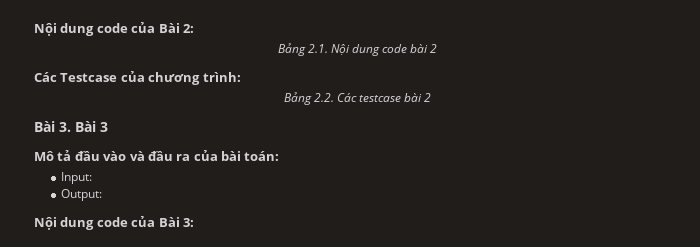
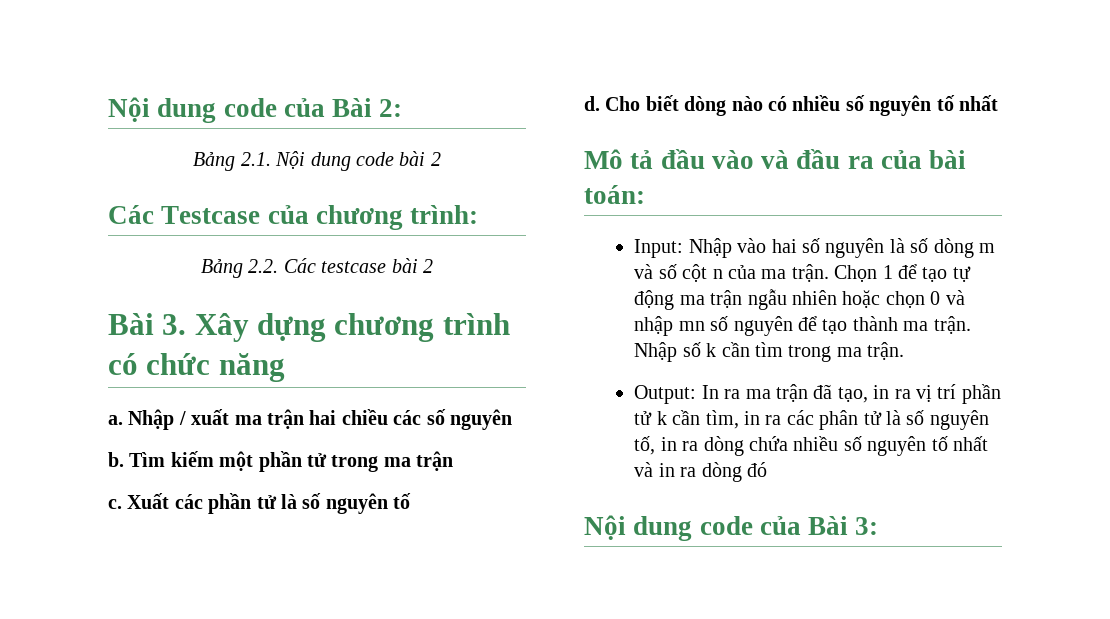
[75,121,108,132] Bài 3 -> [194,313,510,342] [108,353,285,382] [108,409,512,430] [108,451,454,472] [108,493,412,514] [584,95,998,116] Xây dựng chương trình có chức năng // a. Nhập / xuất ma trận hai chiều các số nguyên // b. Tìm kiếm một phần tử trong ma trận // c. Xuất các phần tử là số nguyên tố // d. Cho biết dòng nào có nhiều số nguyên tố nhất
[61,189,103,201] // Output: -> [688,238,996,258] [634,264,971,282] [634,289,965,310] [634,316,971,336] [634,342,905,362] [634,384,1001,404] [634,410,989,430] [634,436,989,456] [634,462,768,482] Nhập vào hai số nguyên là số dòng m và số cột n của ma trận. Chọn 1 để tạo tự động ma trận ngẫu nhiên hoặc chọn 0 và nhập mn số nguyên để tạo thành ma trận. Nhập số k cần tìm trong ma trận. // Output: In ra ma trận đã tạo, in ra vị trí phần tử k cần tìm, in ra các phân tử là số nguyên tố, in ra dòng chứa nhiều số nguyên tố nhất và in ra dòng đó

